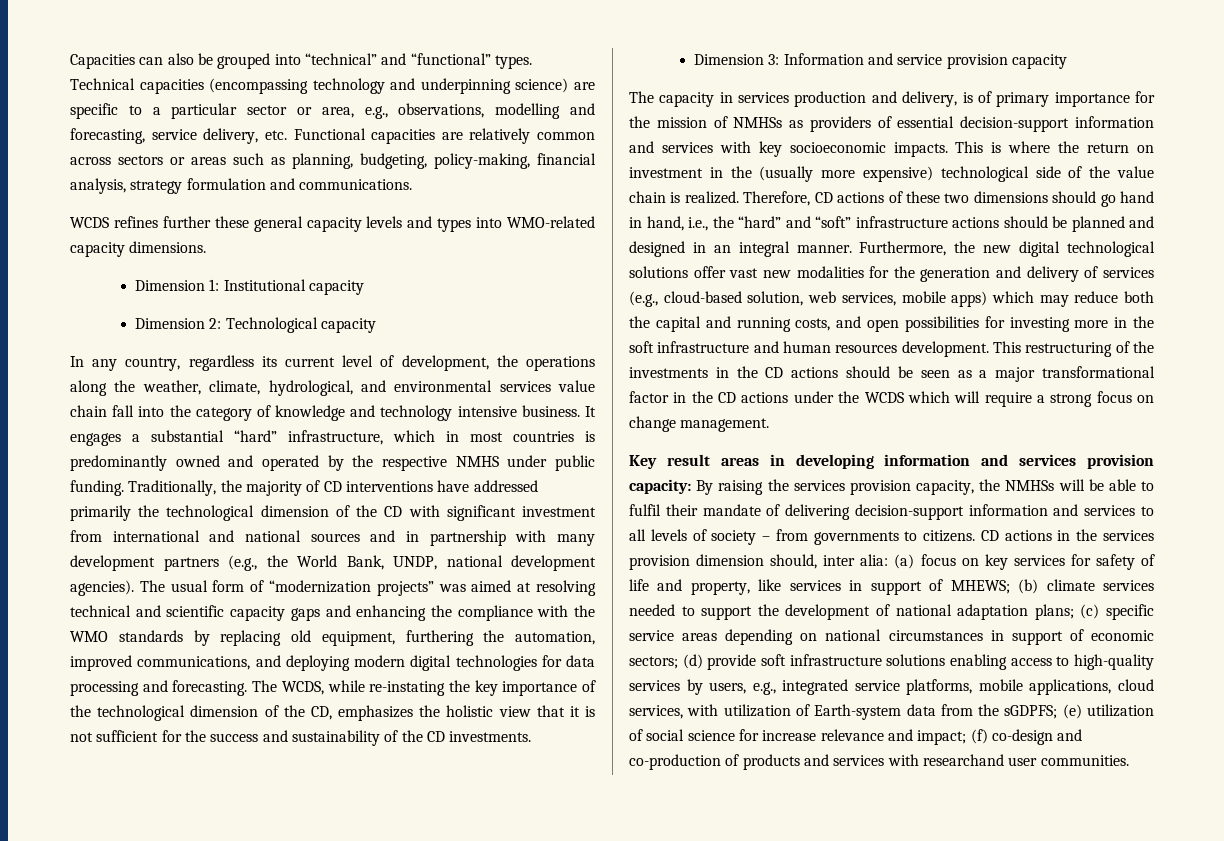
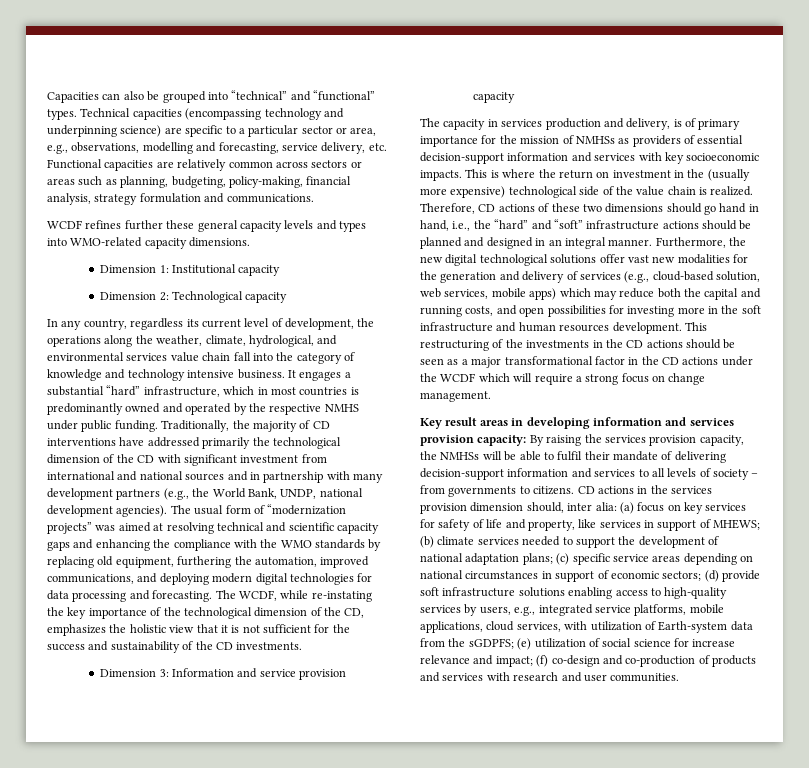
[70,217,109,228] WCDS -> [47,220,82,229] WCDF
[281,681,324,695] WCDS, -> [238,590,277,601] WCDF,
[864,392,904,403] WCDS -> [440,373,476,382] WCDF
[922,754,1004,766] researchand -> [513,672,582,682] research and

